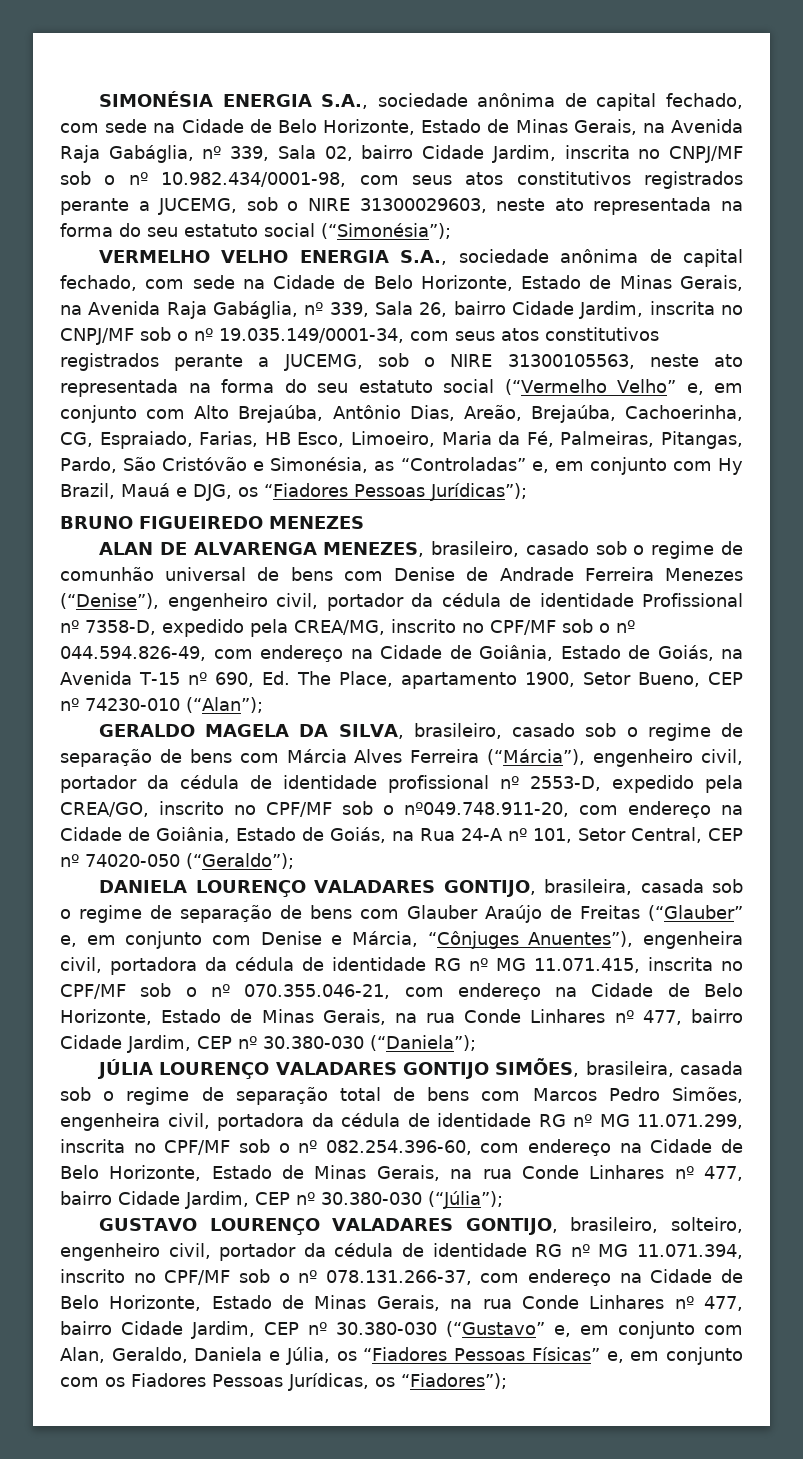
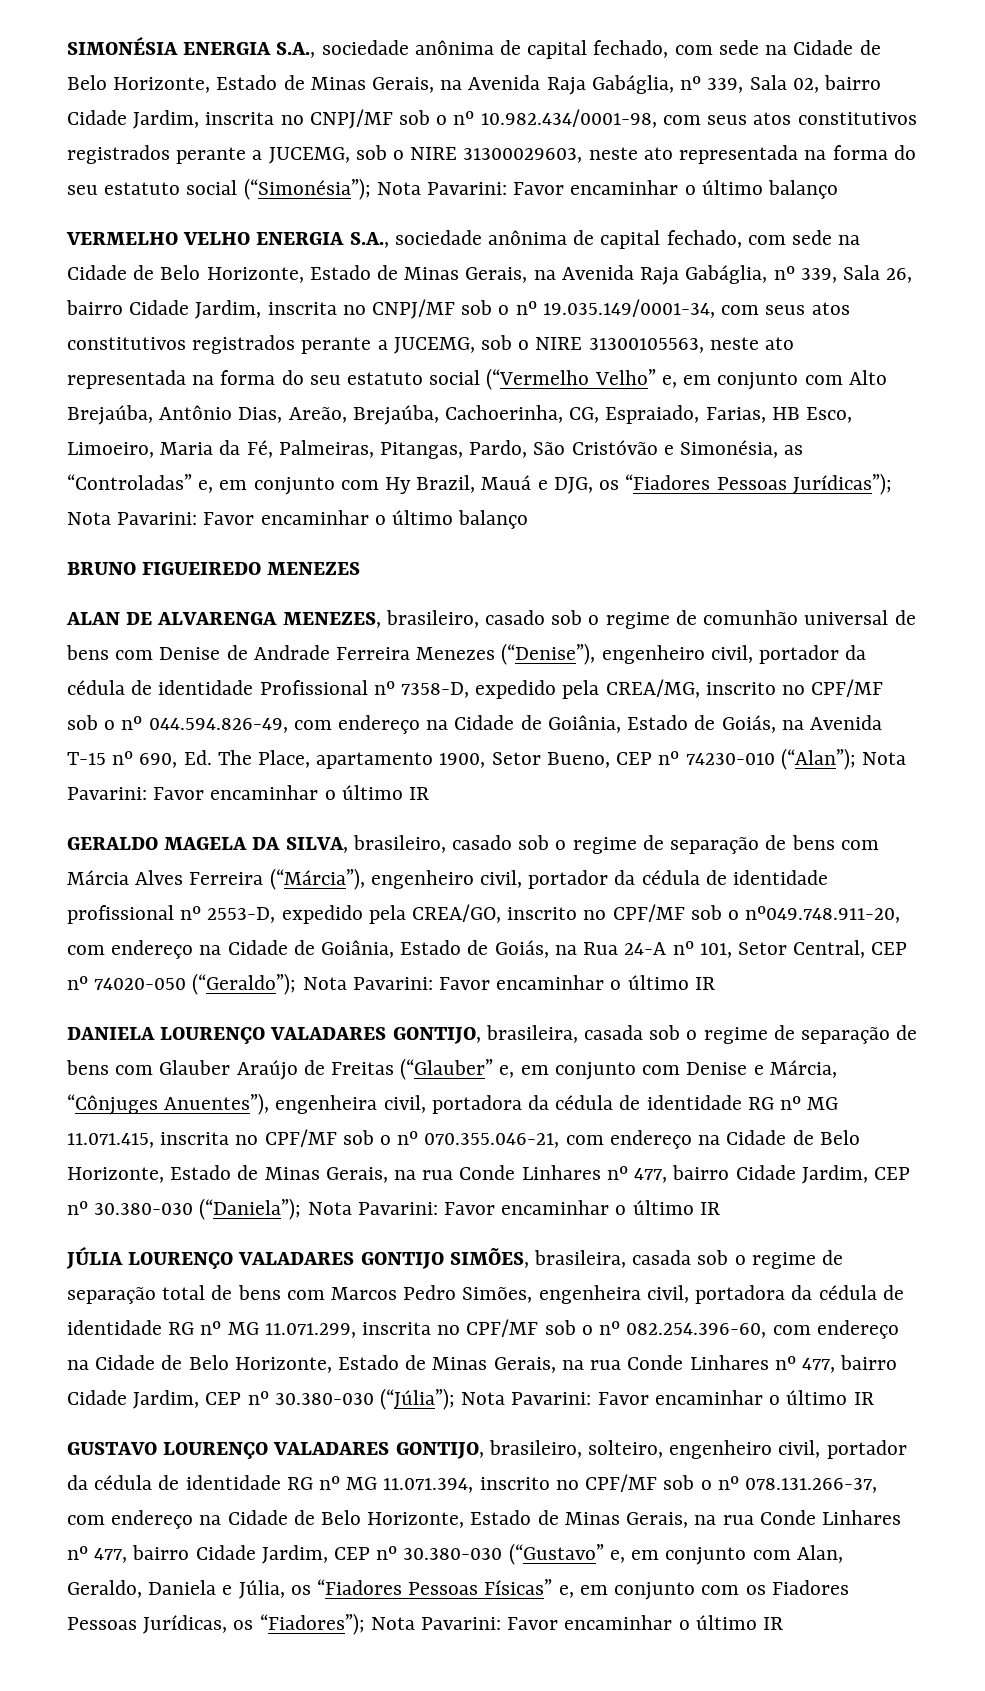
(451, 231) none -> [376,180,839,199] Nota Pavarini: Favor encaminhar o último balanço
(527, 492) none -> [67,510,529,529] Nota Pavarini: Favor encaminhar o último balanço
(263, 705) none -> [861,752,906,765] [67,785,430,800] Nota Pavarini: Favor encaminhar o último IR
(294, 861) none -> [302,975,715,990] Nota Pavarini: Favor encaminhar o último IR
(476, 1043) none -> [307,1200,720,1215] Nota Pavarini: Favor encaminhar o último IR
(503, 1200) none -> [461,1390,874,1405] Nota Pavarini: Favor encaminhar o último IR
(507, 1381) none -> [370,1615,784,1630] Nota Pavarini: Favor encaminhar o último IR

